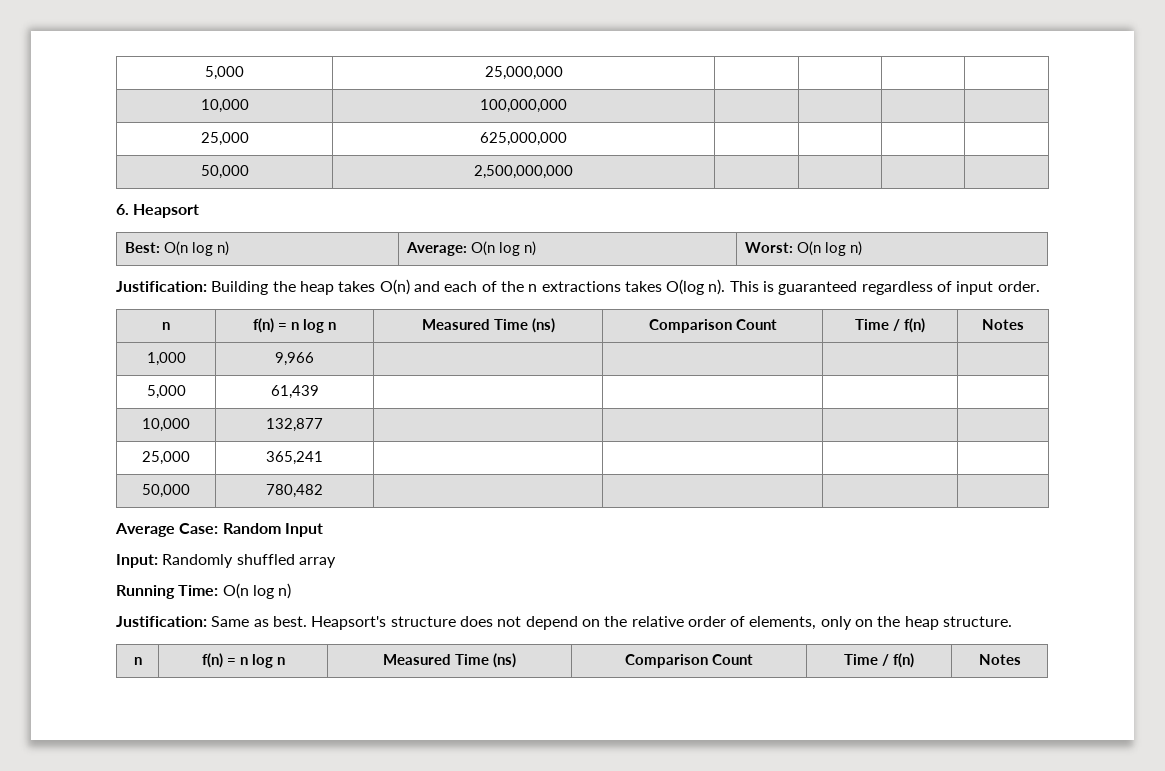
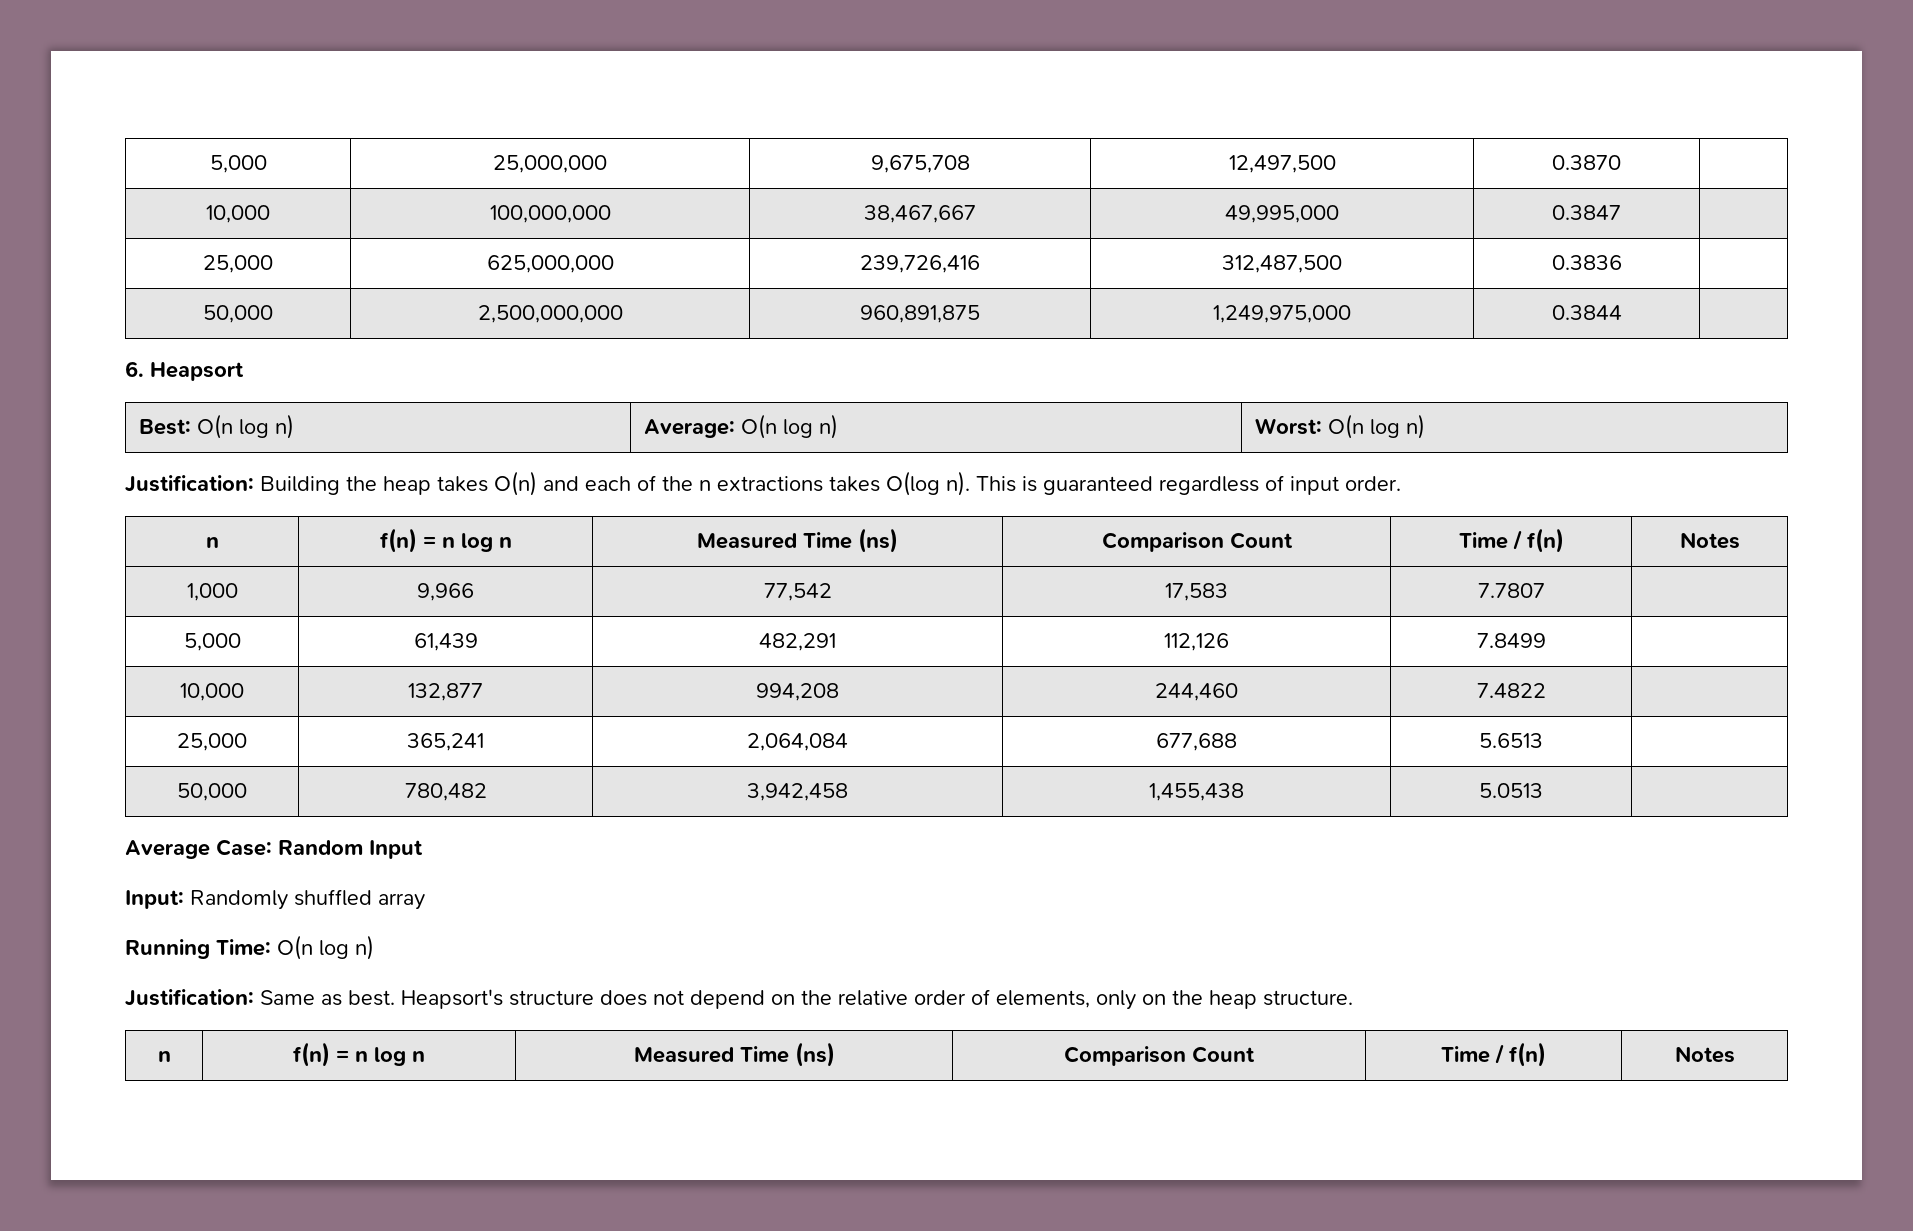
(563, 73) | | -> [870,155,970,173] [1228,155,1336,173] [1552,155,1621,170] 9,675,708 | 12,497,500 | 0.3870
(567, 106) | | -> [864,205,976,223] [1225,205,1339,223] [1552,205,1621,220] 38,467,667 | 49,995,000 | 0.3847
(567, 139) | | -> [860,255,980,273] [1222,255,1342,273] [1551,255,1622,270] 239,726,416 | 312,487,500 | 0.3836
(573, 172) | | -> [860,305,980,323] [1213,305,1351,323] [1551,305,1622,320] 960,891,875 | 1,249,975,000 | 0.3844
(314, 359) | | -> [763,583,832,601] [1165,583,1228,601] [1477,583,1545,598] 77,542 | 17,583 | 7.7807
(319, 392) | | -> [759,633,836,651] [1164,633,1229,651] [1476,633,1546,648] 482,291 | 112,126 | 7.8499
(323, 425) | | -> [756,683,839,701] [1155,683,1238,701] [1476,683,1546,698] 994,208 | 244,460 | 7.4822
(323, 458) | | -> [747,733,848,751] [1156,733,1237,751] [1479,733,1543,748] 2,064,084 | 677,688 | 5.6513
(323, 491) | | -> [747,783,848,801] [1149,783,1244,801] [1479,783,1543,798] 3,942,458 | 1,455,438 | 5.0513

